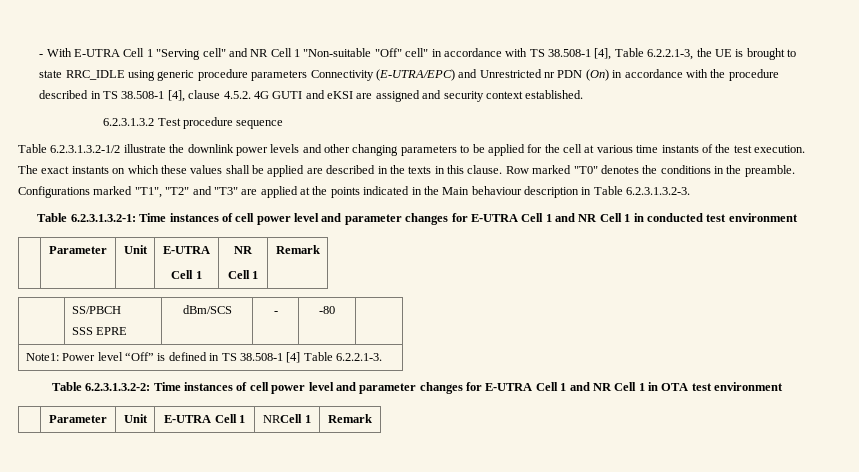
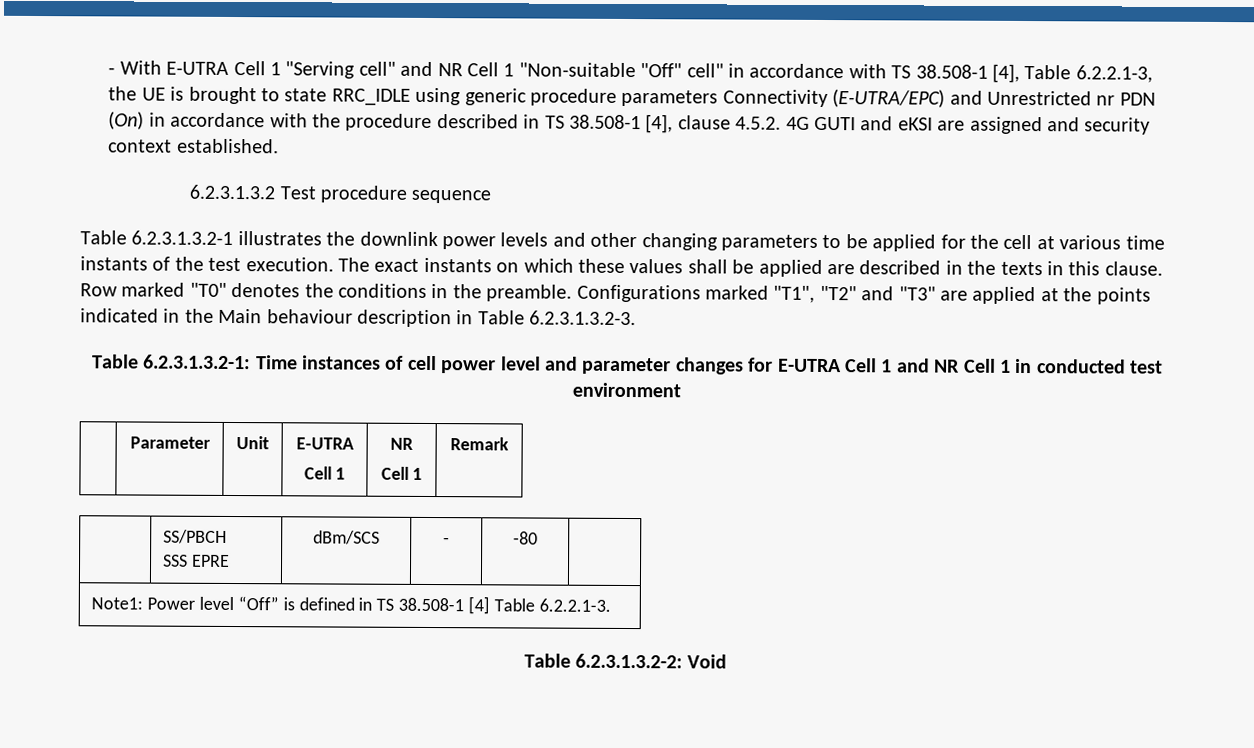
[50,144,166,153] 6.2.3.1.3.2-1/2 illustrate -> [131,230,322,246] 6.2.3.1.3.2-1 illustrates
[153,382,784,394] [49,415,107,423] [123,414,148,423] [164,414,245,423] [263,414,311,423] [328,414,372,423] Time instances of cell power level and parameter changes for E-UTRA Cell 1 and NR Cell 1 in OTA test environment // | Parameter | Unit | E-UTRA Cell 1 | NRCell 1 | Remark -> [687,654,728,669] Void

